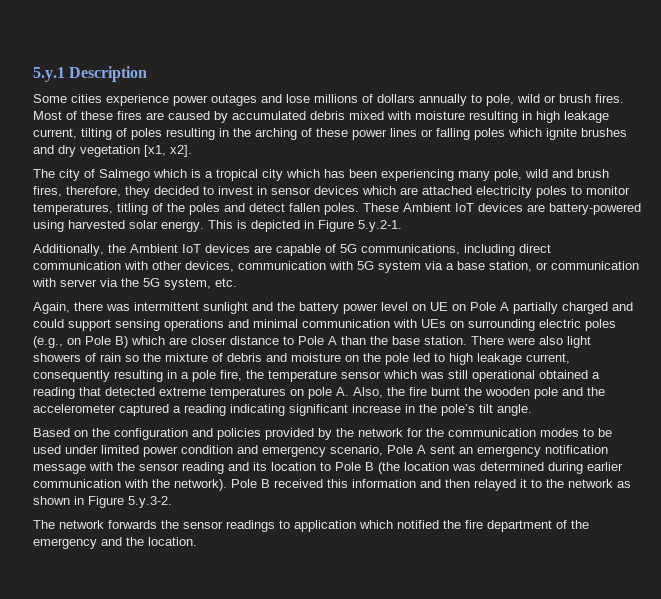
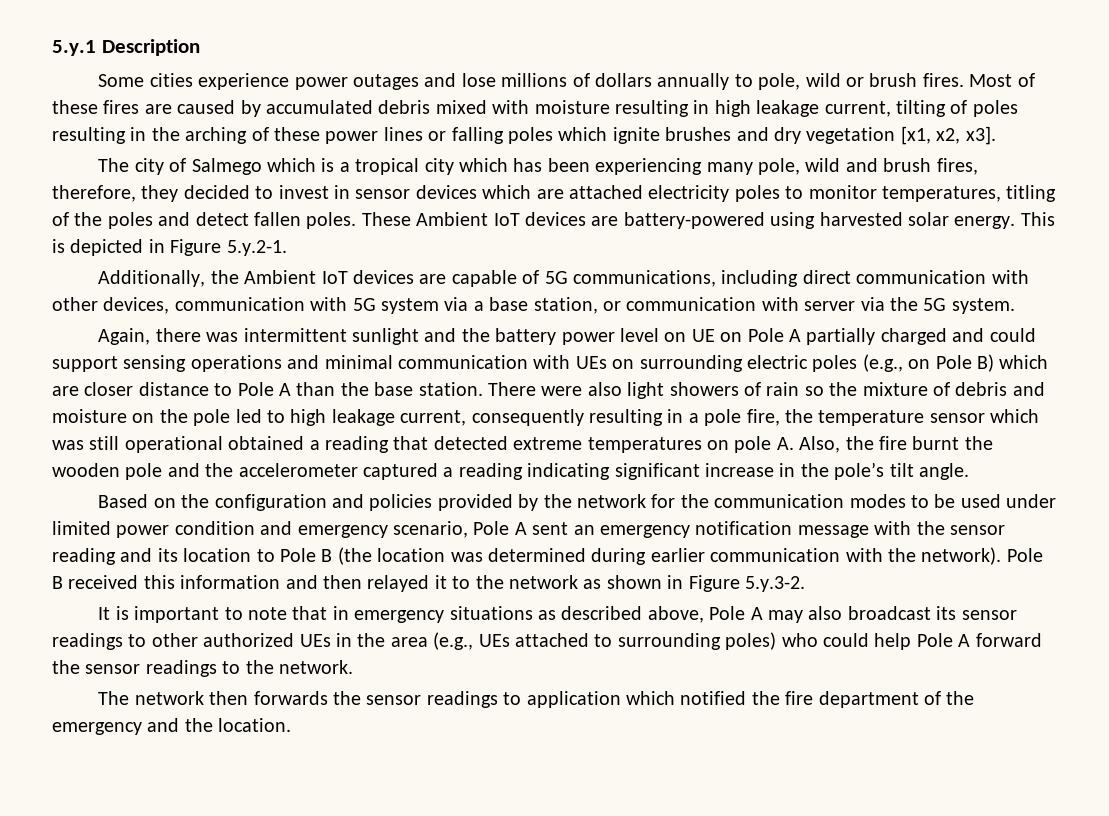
[170,145,192,157] x2]. -> [936,126,996,145] x2, x3].
[164,278,237,290] system, etc. -> [951,298,1015,314] system.
(172, 502) none -> [98,606,1017,623] [52,632,1042,650] [52,660,353,677] // It is important to note that in emergency situations as described above, Pole A may also broadcast its sensor readings to other authorized UEs in the area (e.g., UEs attached to surrounding poles) who could help Pole A forward the sensor readings to the network.
(104, 524) none -> [209,691,249,705] then

